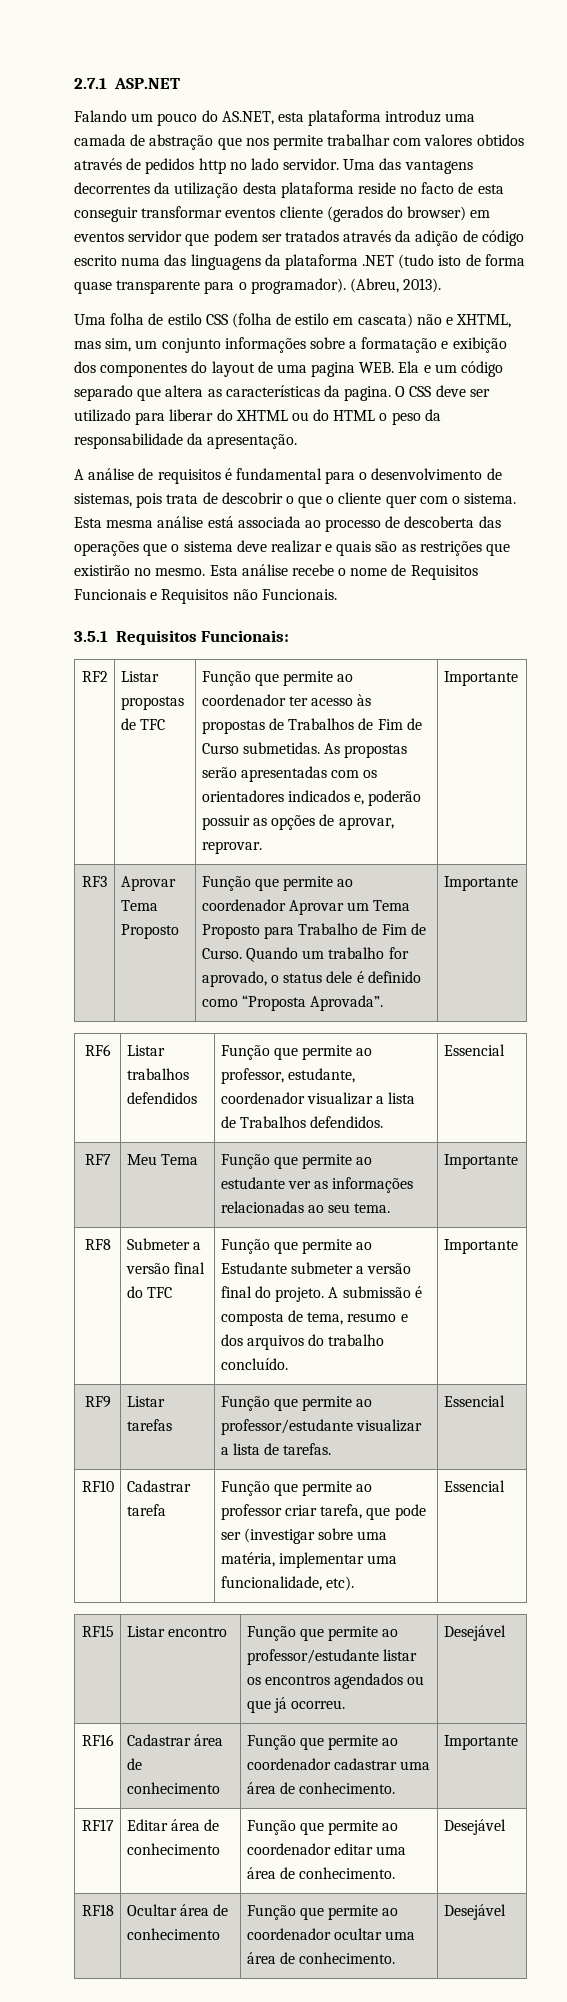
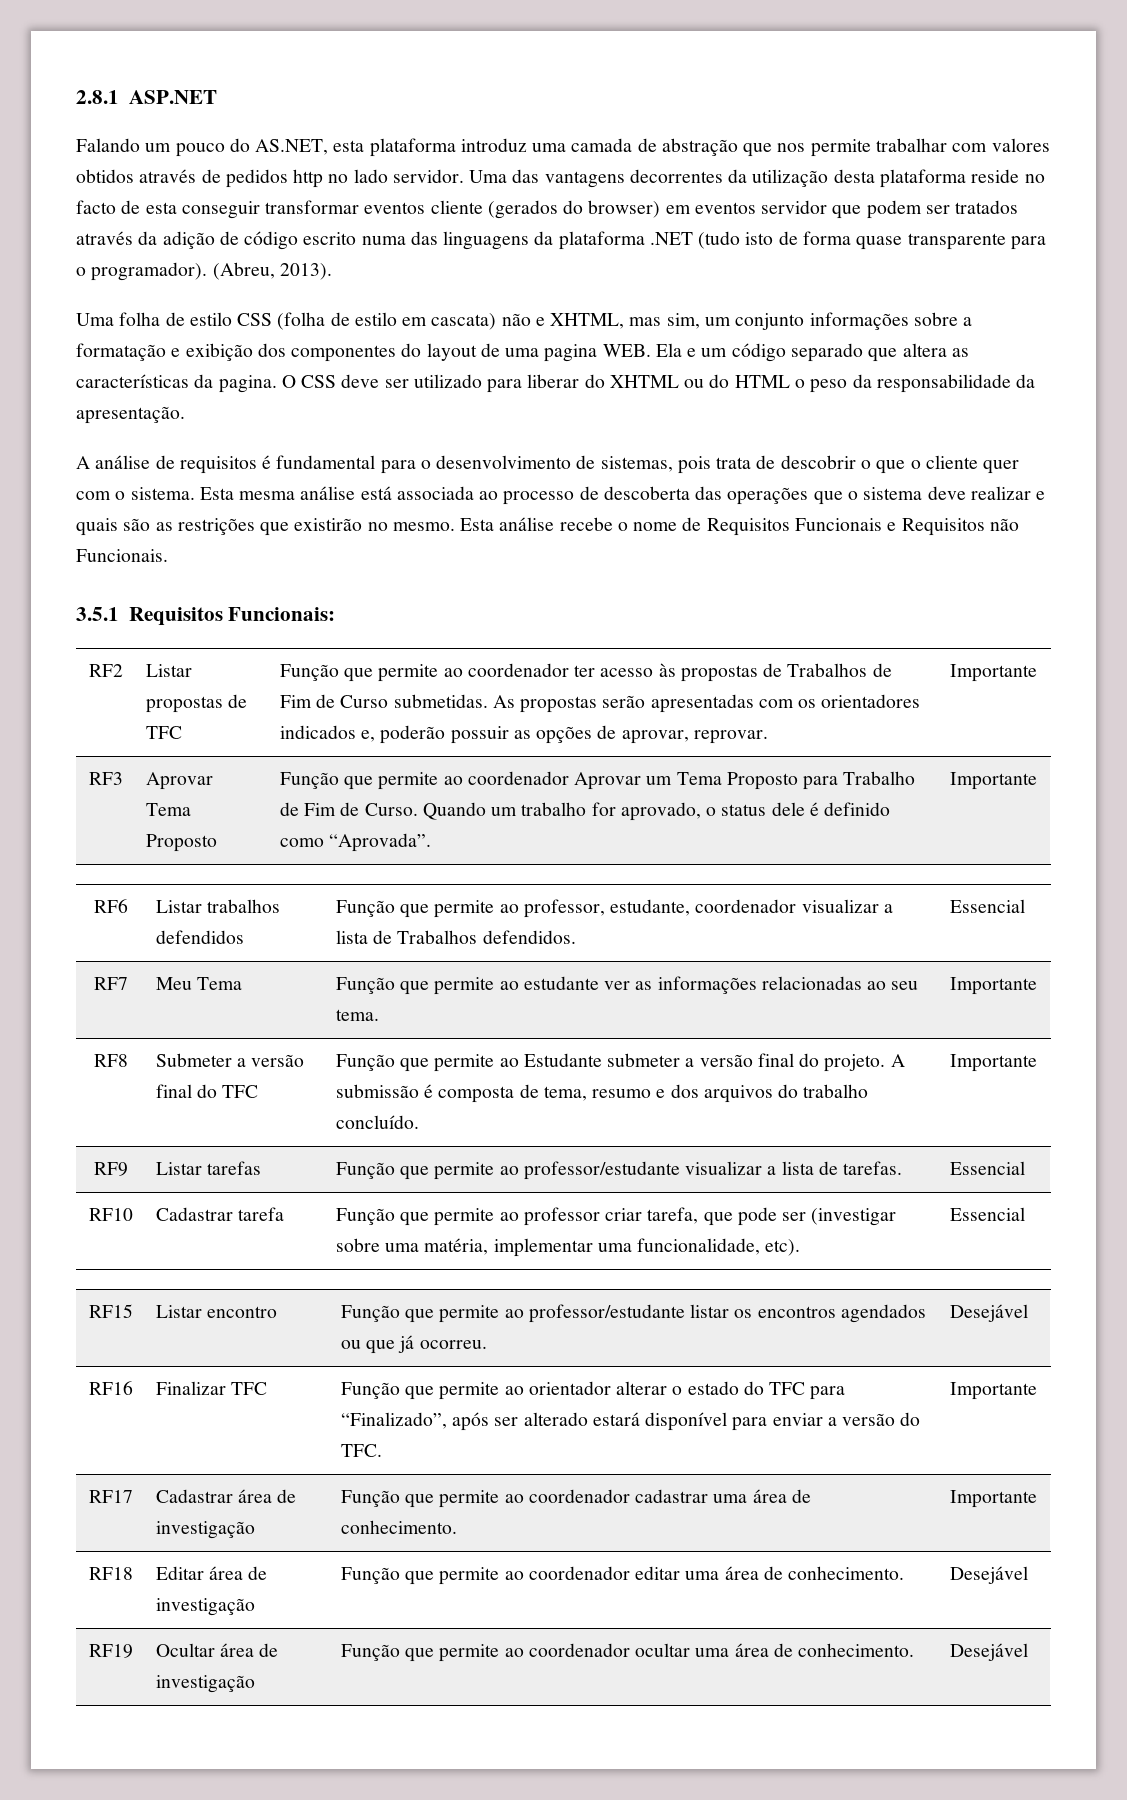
[74,78,107,89] 2.7.1 -> [76,90,119,104] 2.8.1
[241,995,384,1011] “Proposta Aprovada”. -> [329,833,432,852] “Aprovada”.
(114, 1740) none -> [155,1381,268,1395] [340,1381,846,1400] [340,1412,921,1431] [340,1444,382,1457] [949,1382,1037,1400] [88,1490,133,1503] | Finalizar TFC | Função que permite ao orientador alterar o estado do TFC para “Finalizado”, após ser alterado estará disponível para enviar a versão do TFC. | Importante // RF17
[126,1782,220,1794] conhecimento -> [155,1521,255,1539] investigação
[81,1819,114,1831] RF17 -> [88,1567,133,1580] RF18
[126,1843,220,1855] conhecimento -> [155,1598,255,1616] investigação
[81,1904,114,1916] RF18 -> [88,1644,133,1658] RF19
[126,1928,220,1940] conhecimento -> [155,1675,255,1693] investigação

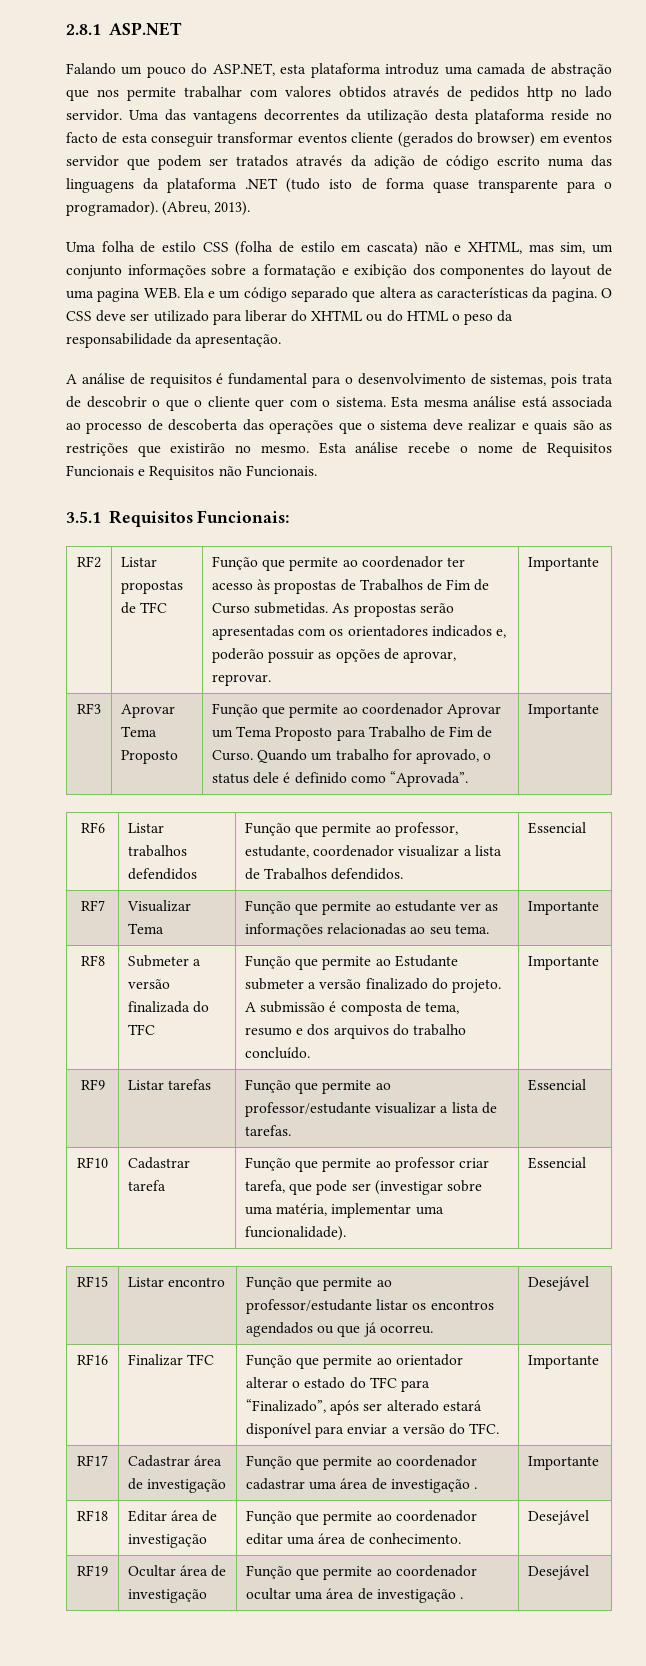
[255,139,329,155] AS.NET, -> [212,63,275,76] ASP.NET,
[155,977,192,990] Meu -> [127,900,192,912] Visualizar
[155,1084,192,1098] final -> [128,1001,191,1013] finalizada
[757,1053,794,1067] final -> [365,978,428,990] finalizado
[637,1238,801,1256] funcionalidade, etc). -> [245,1226,347,1241] funcionalidade).
[340,1520,457,1534] conhecimento. -> [390,1479,478,1493] investigação .
[798,1643,915,1657] conhecimento. -> [376,1589,464,1603] investigação .

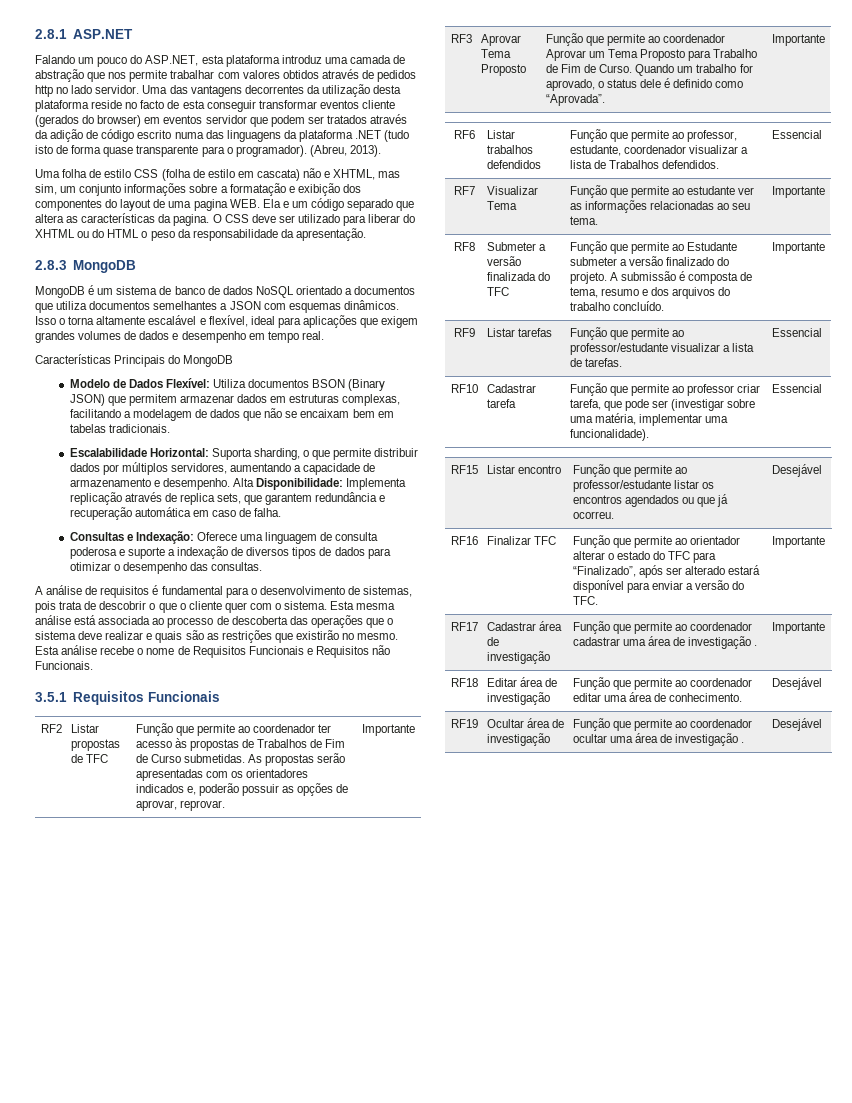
(282, 341) none -> [35,260,136,273] [35,285,416,298] [35,300,399,313] [35,315,419,328] [35,331,324,343] [35,354,234,367] [69,378,386,391] [69,394,401,406] [69,408,394,421] [69,424,170,433] [69,448,419,460] [69,462,376,475] [69,478,407,490] [69,492,386,505] [69,507,282,520] [69,531,379,544] [69,546,391,559] [69,562,263,574] // 2.8.3 MongoDB // MongoDB é um sistema de banco de dados NoSQL orientado a documentos que utiliza documentos semelhantes a JSON com esquemas dinâmicos. Isso o torna altamente escalável e flexível, ideal para aplicações que exigem grandes volumes de dados e desempenho em tempo real. // Características Principais do MongoDB // Modelo de Dados Flexível: Utiliza documentos BSON (Binary JSON) que permitem armazenar dados em estruturas complexas, facilitando a modelagem de dados que não se encaixam bem em tabelas tradicionais. // Escalabilidade Horizontal: Suporta sharding, o que permite distribuir dados por múltiplos servidores, aumentando a capacidade de armazenamento e desempenho. Alta Disponibilidade: Implementa replicação através de replica sets, que garantem redundância e recuperação automática em caso de falha. // Consultas e Indexação: Oferece uma linguagem de consulta poderosa e suporte a indexação de diversos tipos de dados para otimizar o desempenho das consultas.
[197,510,290,523] Funcionais: -> [147,691,220,702] Funcionais

